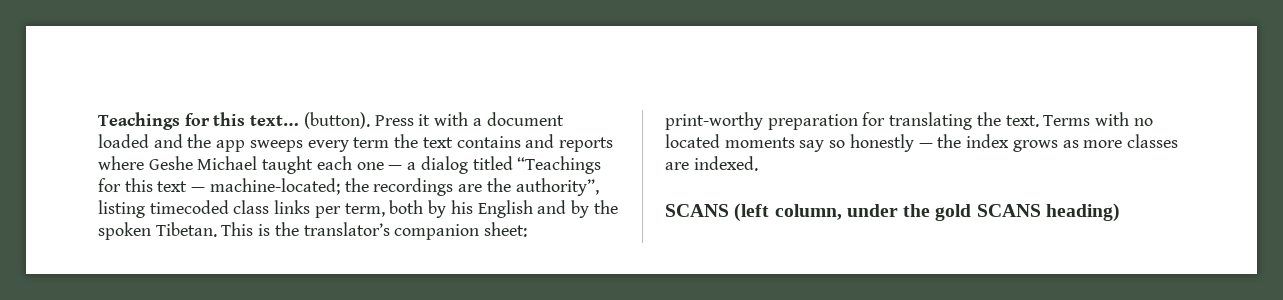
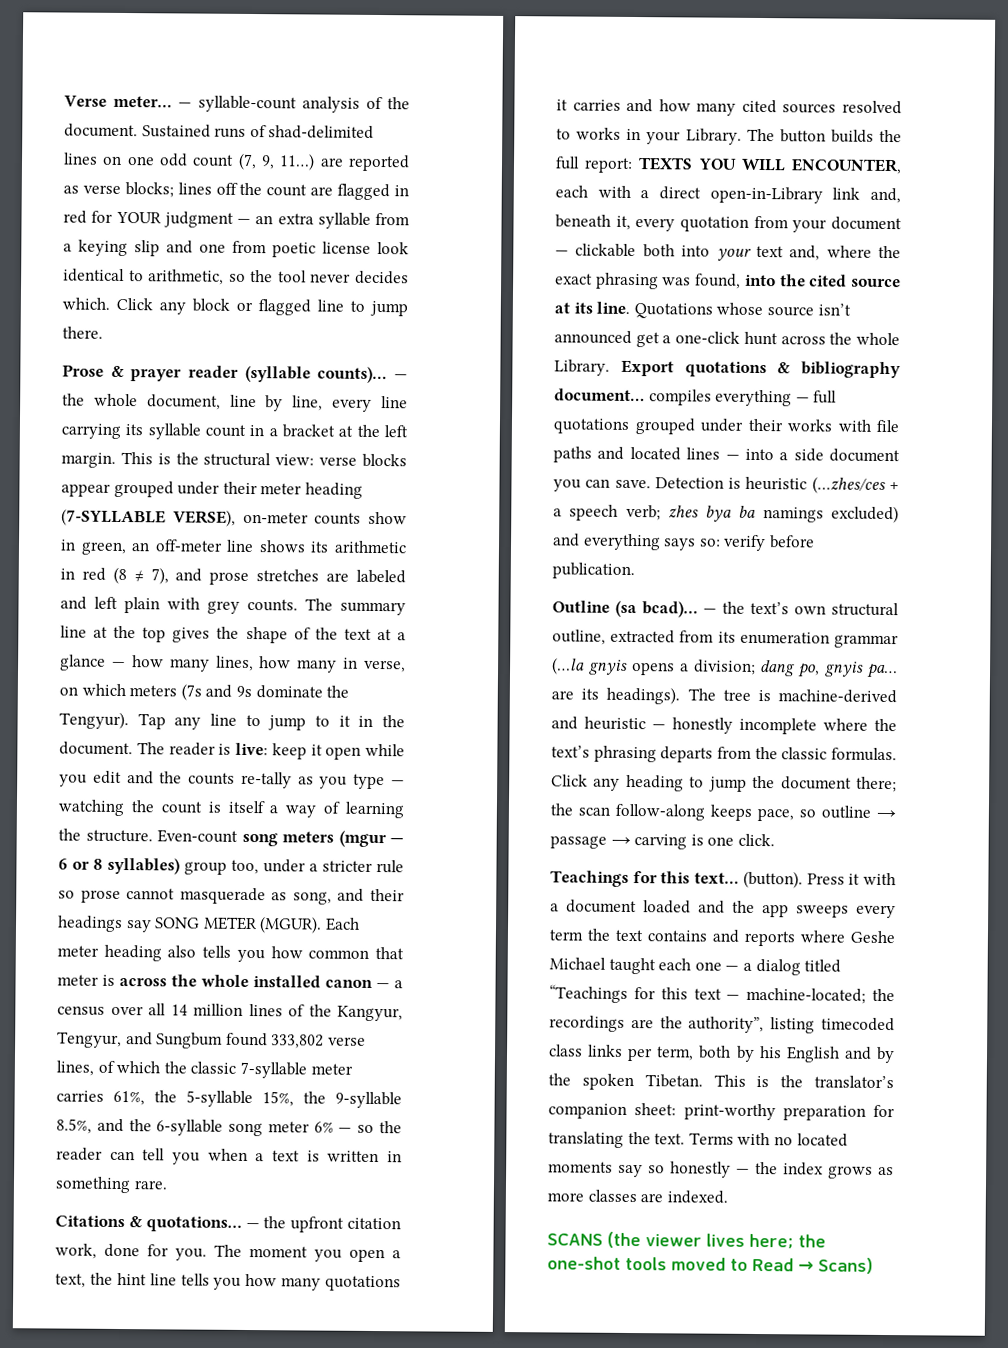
(98, 121) none -> [64,95,410,113] [64,123,375,139] [63,152,410,172] [63,182,409,201] [63,210,410,229] [63,239,409,258] [63,268,409,285] [62,297,408,317] [62,326,103,339] [62,364,408,384] [62,393,408,412] [61,423,408,440] [61,451,407,468] [61,480,363,499] [61,508,407,527] [60,539,407,556] [60,566,406,585] [60,596,406,616] [60,625,406,644] [60,654,406,673] [59,683,350,701] [59,711,406,731] [59,741,405,760] [59,770,405,790] [58,799,404,819] [58,828,404,848] [58,857,404,875] [58,887,405,905] [57,915,360,934] [57,944,405,963] [57,974,403,989] [57,1003,403,1022] [57,1031,366,1049] [56,1060,353,1079] [56,1090,402,1109] [56,1118,402,1137] [56,1147,402,1165] [55,1176,168,1194] [55,1215,401,1233] [55,1243,401,1263] [55,1272,401,1292] [556,98,902,116] [556,127,902,145] [555,156,902,175] [555,185,901,204] [555,214,902,233] [555,243,901,261] [555,272,901,290] [554,301,851,319] [554,330,900,348] [554,359,901,379] [554,388,838,407] [553,418,900,435] [553,446,900,463] [553,476,899,494] [553,504,899,524] [553,533,815,552] [552,562,635,580] [552,600,899,618] [552,629,899,649] [551,657,898,679] [551,686,897,705] [551,716,897,735] [551,745,897,763] [551,774,897,793] [550,803,896,822] [550,833,775,850] Verse meter… — syllable-count analysis of the document. Sustained runs of shad-delimited lines on one odd count (7, 9, 11…) are reported as verse blocks; lines off the count are flagged in red for YOUR judgment — an extra syllable from a keying slip and one from poetic license look identical to arithmetic, so the tool never decides which. Click any block or flagged line to jump there. // Prose & prayer reader (syllable counts)… — the whole document, line by line, every line carrying its syllable count in a bracket at the left margin. This is the structural view: verse blocks appear grouped under their meter heading (7-SYLLABLE VERSE), on-meter counts show in green, an off-meter line shows its arithmetic in red (8 ≠ 7), and prose stretches are labeled and left plain with grey counts. The summary line at the top gives the shape of the text at a glance — how many lines, how many in verse, on which meters (7s and 9s dominate the Tengyur). Tap any line to jump to it in the document. The reader is live: keep it open while you edit and the counts re-tally as you type — watching the count is itself a way of learning the structure. Even-count song meters (mgur — 6 or 8 syllables) group too, under a stricter rule so prose cannot masquerade as song, and their headings say SONG METER (MGUR). Each meter heading also tells you how common that meter is across the whole installed canon — a census over all 14 million lines of the Kangyur, Tengyur, and Sungbum found 333,802 verse lines, of which the classic 7-syllable meter carries 61%, the 5-syllable 15%, the 9-syllable 8.5%, and the 6-syllable song meter 6% — so the reader can tell you when a text is written in something rare. // Citations & quotations… — the upfront citation work, done for you. The moment you open a text, the hint line tells you how many quotations it carries and how many cited sources resolved to works in your Library. The button builds the full report: TEXTS YOU WILL ENCOUNTER, each with a direct open-in-Library link and, beneath it, every quotation from your document — clickable both into your text and, where the exact phrasing was found, into the cited source at its line. Quotations whose source isn’t announced get a one-click hunt across the whole Library. Export quotations & bibliography document… compiles everything — full quotations grouped under their works with file paths and located lines — into a side document you can save. Detection is heuristic (…zhes/ces + a speech verb; zhes bya ba namings excluded) and everything says so: verify before publication. // Outline (sa bcad)… — the text’s own structural outline, extracted from its enumeration grammar (…la gnyis opens a division; dang po, gnyis pa… are its headings). The tree is machine-derived and heuristic — honestly incomplete where the text’s phrasing departs from the classic formulas. Click any heading to jump the document there; the scan follow-along keeps pace, so outline → passage → carving is one click. //
[734,203,1120,222] (left column, under the gold SCANS heading) -> [607,1231,826,1249] [547,1256,873,1274] (the viewer lives here; the one-shot tools moved to Read → Scans)

